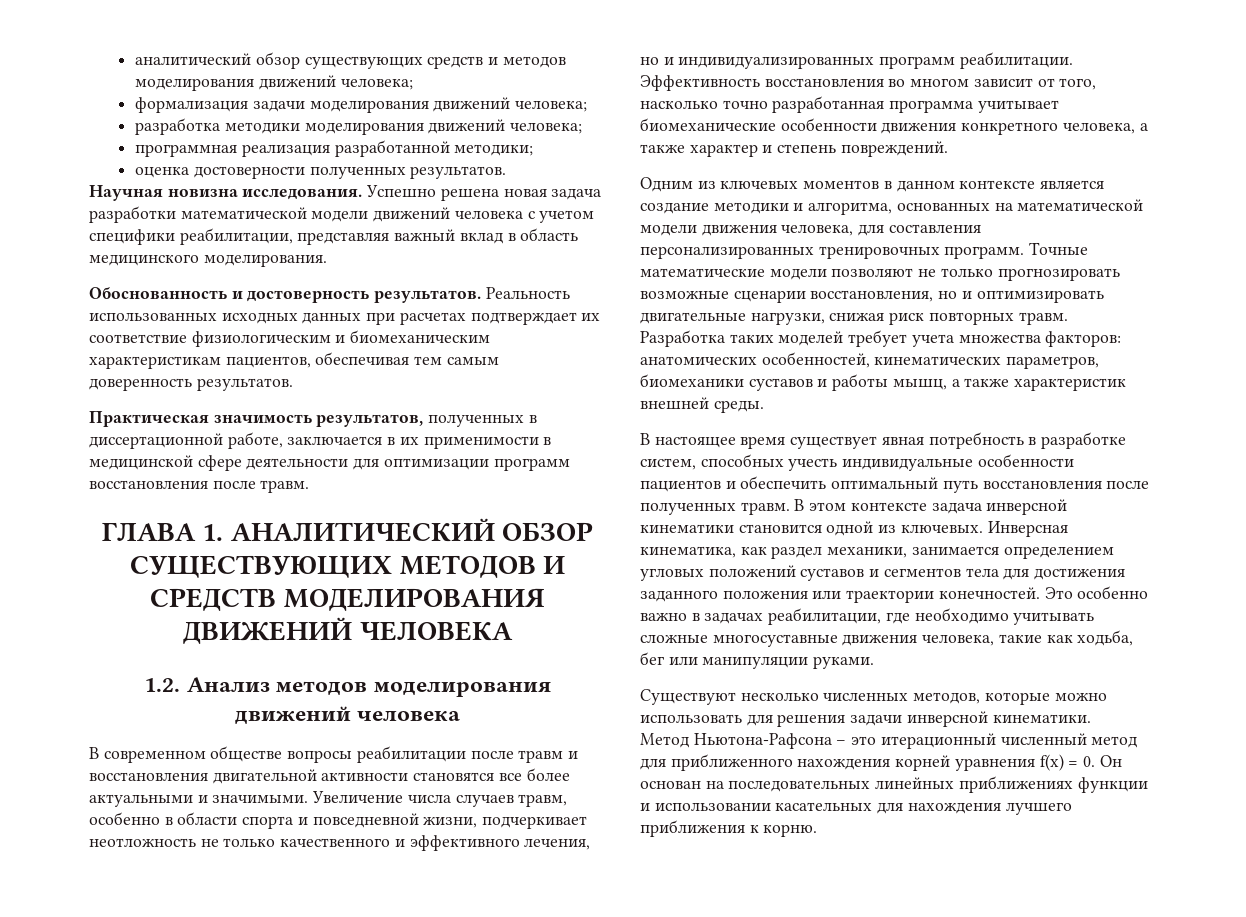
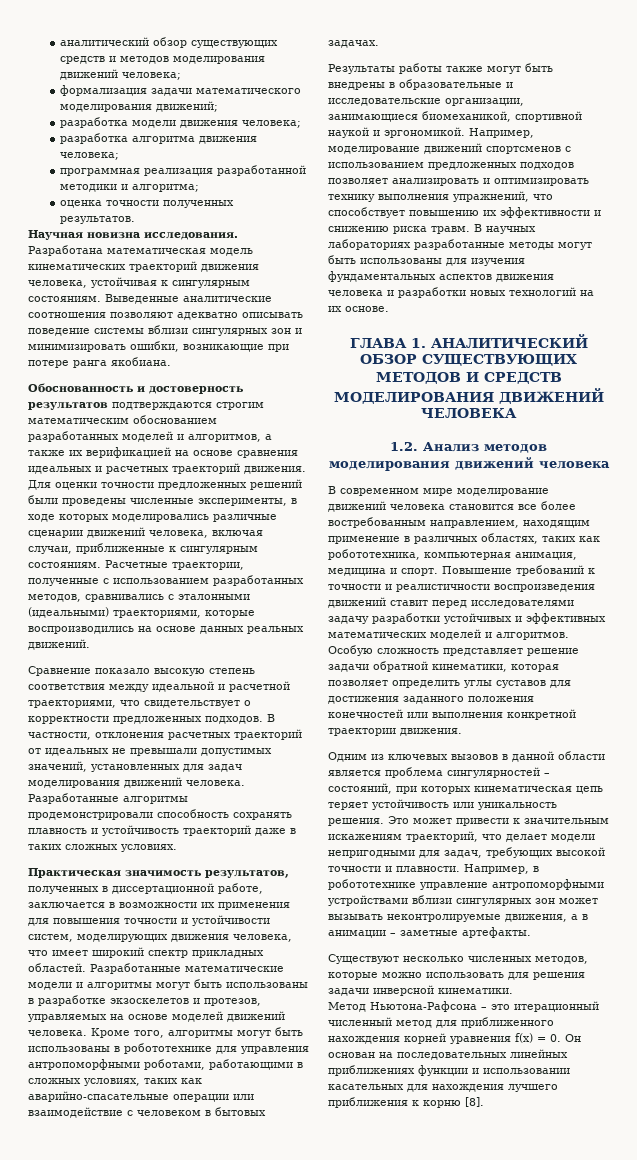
[309,97,511,113] моделирования движений -> [195,88,301,94] [59,101,218,112] [59,117,238,128] математического моделирования движений; // разработка модели движения
[224,119,506,135] методики моделирования движений -> [131,136,257,144] алгоритма движения
[454,144,534,156] методики; -> [59,184,199,192] методики и алгоритма;
[193,166,305,179] достоверности -> [105,200,159,206] точности
[366,185,602,201] [89,206,595,223] [89,228,579,245] [89,254,327,267] [89,287,570,303] [89,312,601,325] [89,330,491,347] [89,352,499,369] [89,378,293,391] Успешно решена новая задача разработки математической модели движений человека с учетом специфики реабилитации, представляя важный вклад в область медицинского моделирования. // Обоснованность и достоверность результатов. Реальность использованных исходных данных при расчетах подтверждает их соответствие физиологическим и биомеханическим характеристикам пациентов, обеспечивая тем самым доверенность результатов. -> [28,245,253,256] [28,261,259,272] [28,277,250,288] [28,294,272,304] [28,312,303,320] [28,325,302,336] [28,341,289,352] [28,357,171,368] [28,383,244,394] [28,402,264,410] [28,415,217,424] [28,431,272,442] [28,447,298,458] [28,463,306,474] [28,479,302,490] [28,495,297,506] [28,514,277,522] [28,527,263,538] [28,543,258,554] [28,560,244,570] [28,575,304,586] [28,594,250,602] [28,607,255,618] [28,626,304,634] [28,639,90,650] [28,666,255,676] [28,681,290,692] [28,700,251,708] [28,714,275,724] [28,729,302,740] [28,748,272,756] [28,761,242,772] [28,777,245,788] [28,793,188,804] [28,809,292,820] [28,825,296,836] [28,844,177,852] Разработана математическая модель кинематических траекторий движения человека, устойчивая к сингулярным состояниям. Выведенные аналитические соотношения позволяют адекватно описывать поведение системы вблизи сингулярных зон и минимизировать ошибки, возникающие при потере ранга якобиана. // Обоснованность и достоверность результатов подтверждаются строгим математическим обоснованием разработанных моделей и алгоритмов, а также их верификацией на основе сравнения идеальных и расчетных траекторий движения. Для оценки точности предложенных решений были проведены численные эксперименты, в ходе которых моделировались различные сценарии движений человека, включая случаи, приближенные к сингулярным состояниям. Расчетные траектории, полученные с использованием разработанных методов, сравнивались с эталонными (идеальными) траекториями, которые воспроизводились на основе данных реальных движений. // Сравнение показало высокую степень соответствия между идеальной и расчетной траекториями, что свидетельствует о корректности предложенных подходов. В частности, отклонения расчетных траекторий от идеальных не превышали допустимых значений, установленных для задач моделирования движений человека. Разработанные алгоритмы продемонстрировали способность сохранять плавность и устойчивость траекторий даже в таких сложных условиях.
[399,436,552,449] [89,455,570,471] [89,480,310,493] их применимости в медицинской сфере деятельности для оптимизации программ восстановления после травм. -> [119,902,290,910] [28,915,270,926] [28,934,292,942] [28,947,264,958] [28,963,284,974] [28,979,308,990] [28,995,261,1006] [28,1011,285,1022] [28,1027,303,1038] [28,1043,309,1054] [28,1059,303,1070] [28,1078,202,1086] [28,1091,254,1102] [28,1107,266,1118] [328,40,379,48] [328,63,553,74] [328,79,513,90] [328,98,524,106] [328,111,582,122] [328,127,534,138] [328,143,571,154] [328,162,574,170] [328,178,589,186] [328,191,553,202] [328,207,601,218] [328,224,536,234] [328,239,592,250] [328,255,525,266] [328,271,554,282] [328,287,594,298] [328,306,389,312] возможности их применения для повышения точности и устойчивости систем, моделирующих движения человека, что имеет широкий спектр прикладных областей. Разработанные математические модели и алгоритмы могут быть использованы в разработке экзоскелетов и протезов, управляемых на основе моделей движений человека. Кроме того, алгоритмы могут быть использованы в робототехнике для управления антропоморфными роботами, работающими в сложных условиях, таких как аварийно-спасательные операции или взаимодействие с человеком в бытовых задачах. // Результаты работы также могут быть внедрены в образовательные и исследовательские организации, занимающиеся биомеханикой, спортивной наукой и эргономикой. Например, моделирование движений спортсменов с использованием предложенных подходов позволяет анализировать и оптимизировать технику выполнения упражнений, что способствует повышению их эффективности и снижению риска травм. В научных лабораториях разработанные методы могут быть использованы для изучения фундаментальных аспектов движения человека и разработки новых технологий на их основе.
[210,746,579,763] [89,768,570,784] [89,791,568,807] [89,812,588,829] [89,835,591,851] [640,52,1073,69] [640,75,1097,91] [640,96,1059,113] [640,118,1148,135] [640,141,948,157] [640,177,1105,192] [640,199,1144,215] [640,224,981,236] [640,242,1089,259] [640,268,1120,281] [640,290,1104,303] [640,312,1068,325] [640,330,1122,347] [640,352,1100,369] [640,374,1127,391] [640,397,764,413] [640,432,1127,449] [640,454,1074,471] [640,476,1150,493] [640,499,1068,515] [640,521,1068,537] [640,546,1114,559] [640,565,1126,581] [640,586,1149,603] [640,608,1095,625] [640,630,1134,647] [640,652,875,669] обществе вопросы реабилитации после травм и восстановления двигательной активности становятся все более актуальными и значимыми. Увеличение числа случаев травм, особенно в области спорта и повседневной жизни, подчеркивает неотложность не только качественного и эффективного лечения, но и индивидуализированных программ реабилитации. Эффективность восстановления во многом зависит от того, насколько точно разработанная программа учитывает биомеханические особенности движения конкретного человека, а также характер и степень повреждений. // Одним из ключевых моментов в данном контексте является создание методики и алгоритма, основанных на математической модели движения человека, для составления персонализированных тренировочных программ. Точные математические модели позволяют не только прогнозировать возможные сценарии восстановления, но и оптимизировать двигательные нагрузки, снижая риск повторных травм. Разработка таких моделей требует учета множества факторов: анатомических особенностей, кинематических параметров, биомеханики суставов и работы мышц, а также характеристик внешней среды. // В настоящее время существует явная потребность в разработке систем, способных учесть индивидуальные особенности пациентов и обеспечить оптимальный путь восстановления после полученных травм. В этом контексте задача инверсной кинематики становится одной из ключевых. Инверсная кинематика, как раздел механики, занимается определением угловых положений суставов и сегментов тела для достижения заданного положения или траектории конечностей. Это особенно важно в задачах реабилитации, где необходимо учитывать сложные многосуставные движения человека, такие как ходьба, бег или манипуляции руками. -> [423,488,549,496] [328,501,576,512] [328,517,590,528] [328,533,600,544] [328,549,577,560] [328,565,595,576] [328,584,595,592] [328,597,574,608] [328,613,606,624] [328,629,569,640] [328,645,579,656] [328,661,559,672] [328,680,571,688] [328,696,534,704] [328,709,576,720] [328,728,462,736] [328,751,605,762] [328,767,550,778] [328,783,603,794] [328,799,557,810] [328,816,609,826] [328,831,595,842] [328,847,605,858] [328,864,539,874] [328,879,604,890] [328,895,598,906] [328,914,588,922] [328,927,531,938] мире моделирование движений человека становится все более востребованным направлением, находящим применение в различных областях, таких как робототехника, компьютерная анимация, медицина и спорт. Повышение требований к точности и реалистичности воспроизведения движений ставит перед исследователями задачу разработки устойчивых и эффективных математических моделей и алгоритмов. Особую сложность представляет решение задачи обратной кинематики, которая позволяет определить углы суставов для достижения заданного положения конечностей или выполнения конкретной траектории движения. // Одним из ключевых вызовов в данной области является проблема сингулярностей – состояний, при которых кинематическая цепь теряет устойчивость или уникальность решения. Это может привести к значительным искажениям траекторий, что делает модели непригодными для задач, требующих высокой точности и плавности. Например, в робототехнике управление антропоморфными устройствами вблизи сингулярных зон может вызывать неконтролируемые движения, а в анимации – заметные артефакты.
[763,824,818,837] корню. -> [423,1097,484,1108] корню [8].

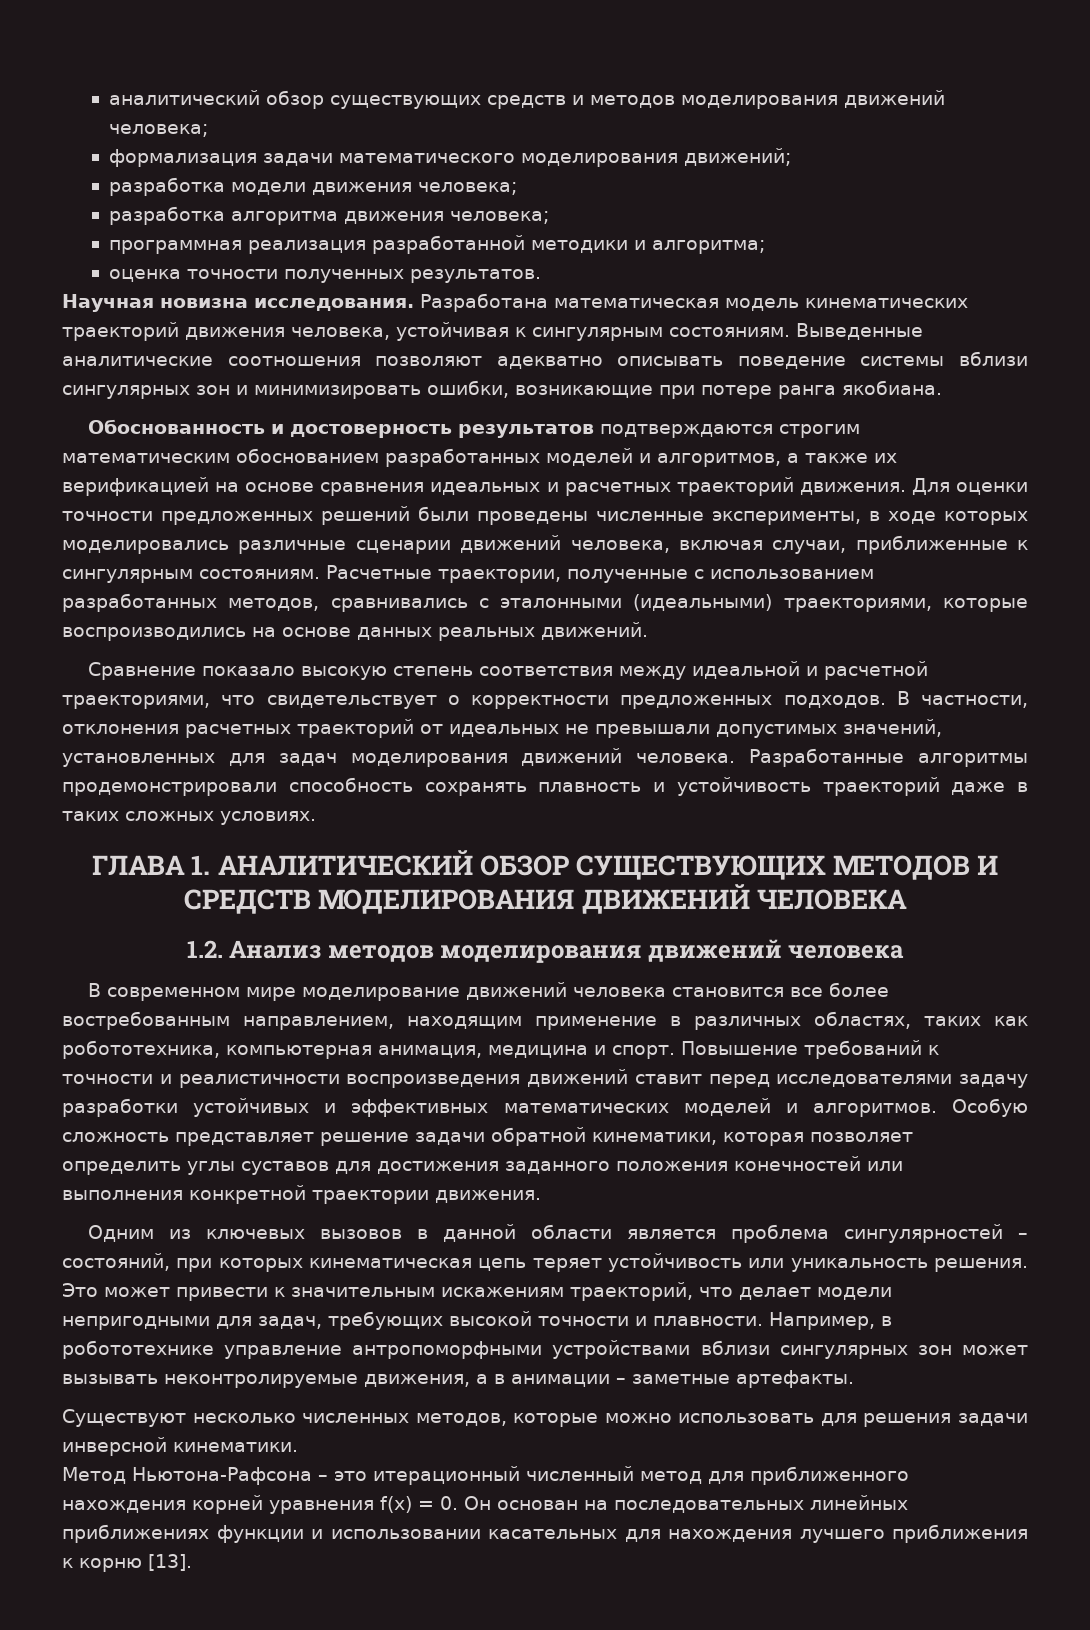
[28,868,289,878] [28,883,263,894] [28,902,290,910] [28,915,270,926] [28,934,292,942] [28,947,264,958] [28,963,284,974] [28,979,308,990] [28,995,261,1006] [28,1011,285,1022] [28,1027,303,1038] [28,1043,309,1054] [28,1059,303,1070] [28,1078,202,1086] [28,1091,254,1102] [28,1107,266,1118] [328,40,379,48] [328,63,553,74] [328,79,513,90] [328,98,524,106] [328,111,582,122] [328,127,534,138] [328,143,571,154] [328,162,574,170] [328,178,589,186] [328,191,553,202] [328,207,601,218] [328,224,536,234] [328,239,592,250] [328,255,525,266] [328,271,554,282] [328,287,594,298] [328,306,389,312] // Практическая значимость результатов, полученных в диссертационной работе, заключается в возможности их применения для повышения точности и устойчивости систем, моделирующих движения человека, что имеет широкий спектр прикладных областей. Разработанные математические модели и алгоритмы могут быть использованы в разработке экзоскелетов и протезов, управляемых на основе моделей движений человека. Кроме того, алгоритмы могут быть использованы в робототехнике для управления антропоморфными роботами, работающими в сложных условиях, таких как аварийно-спасательные операции или взаимодействие с человеком в бытовых задачах. // Результаты работы также могут быть внедрены в образовательные и исследовательские организации, занимающиеся биомеханикой, спортивной наукой и эргономикой. Например, моделирование движений спортсменов с использованием предложенных подходов позволяет анализировать и оптимизировать технику выполнения упражнений, что способствует повышению их эффективности и снижению риска травм. В научных лабораториях разработанные методы могут быть использованы для изучения фундаментальных аспектов движения человека и разработки новых технологий на их основе. -> (316, 818) none
[465,1097,484,1107] [8]. -> [148,1554,192,1571] [13].

